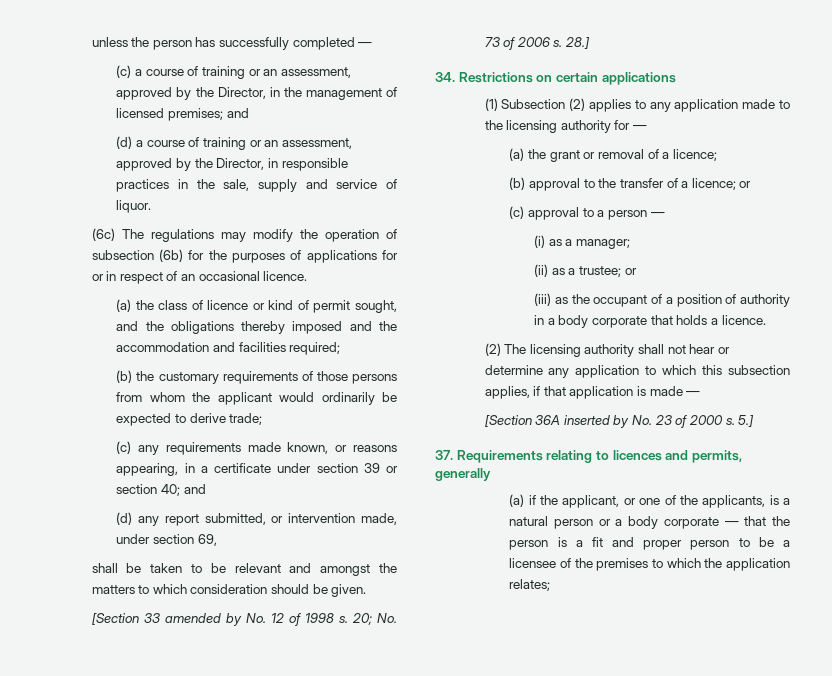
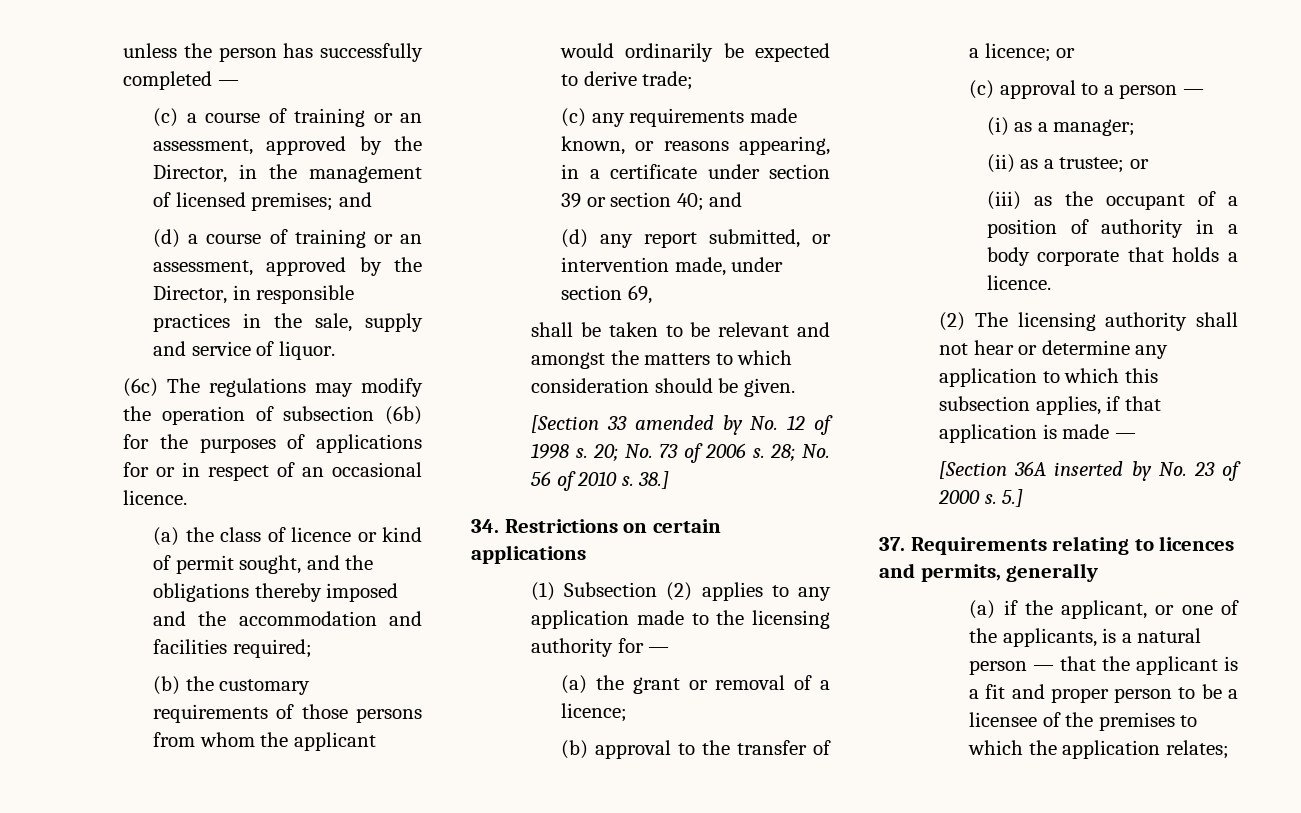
[565,37,591,49] 28.] -> [770,444,830,462] [531,471,670,491] 28; No. 56 of 2010 s. 38.]
[598,516,719,529] or a body corporate -> (1028, 667) none
[509,540,549,550] person -> [1136,656,1219,675] applicant

